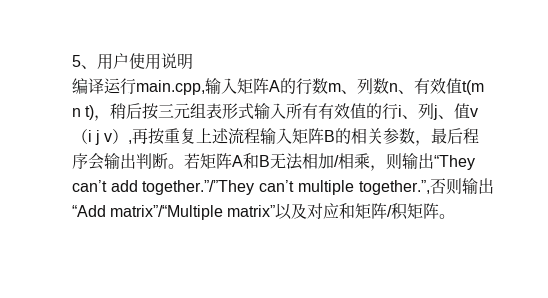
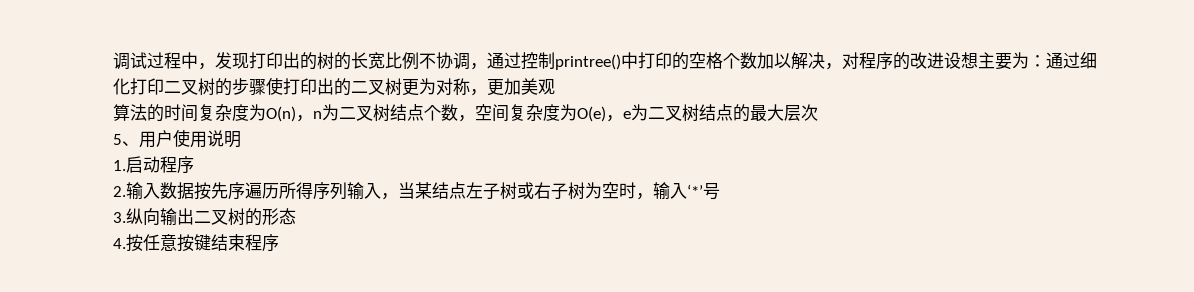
(71, 61) none -> [112,52,1097,70] [112,77,555,96] [112,104,818,122] 调试过程中，发现打印出的树的长宽比例不协调，通过控制printree()中打印的空格个数加以解决，对程序的改进设想主要为：通过细化打印二叉树的步骤使打印出的二叉树更为对称，更加美观 // 算法的时间复杂度为O(n)，n为二叉树结点个数，空间复杂度为O(e)，e为二叉树结点的最大层次 //
[71,78,484,95] [71,103,479,121] [71,128,480,146] [71,153,475,171] [71,178,495,195] [71,203,456,220] 编译运行main.cpp,输入矩阵A的行数m、列数n、有效值t(m n t)，稍后按三元组表形式输入所有有效值的行i、列j、值v（i j v）,再按重复上述流程输入矩阵B的相关参数，最后程序会输出判断。若矩阵A和B无法相加/相乘，则输出“They can’t add together.”/”They can’t multiple together.”,否则输出“Add matrix”/“Multiple matrix”以及对应和矩阵/积矩阵。 -> [112,156,194,174] [112,182,720,200] [112,208,296,226] [112,234,279,252] 1.启动程序 // 2.输入数据按先序遍历所得序列输入，当某结点左子树或右子树为空时，输入‘*’号 // 3.纵向输出二叉树的形态 // 4.按任意按键结束程序

